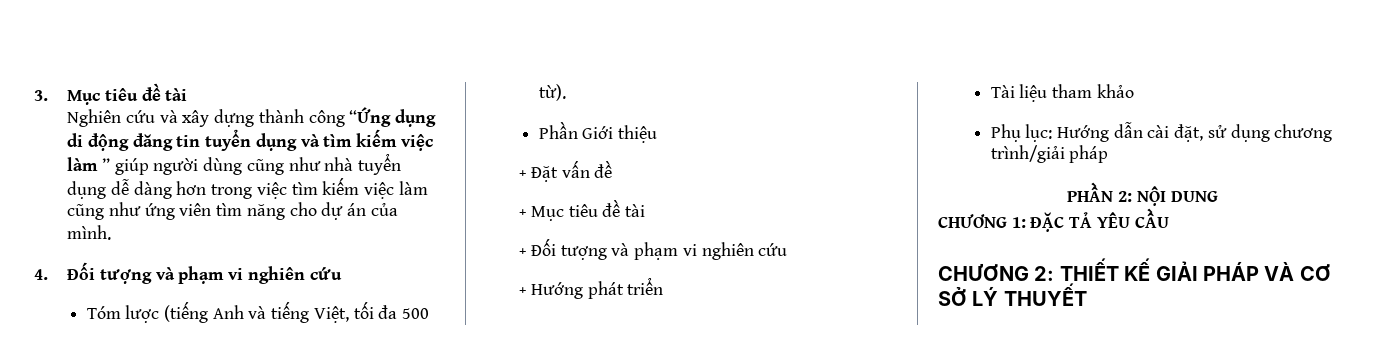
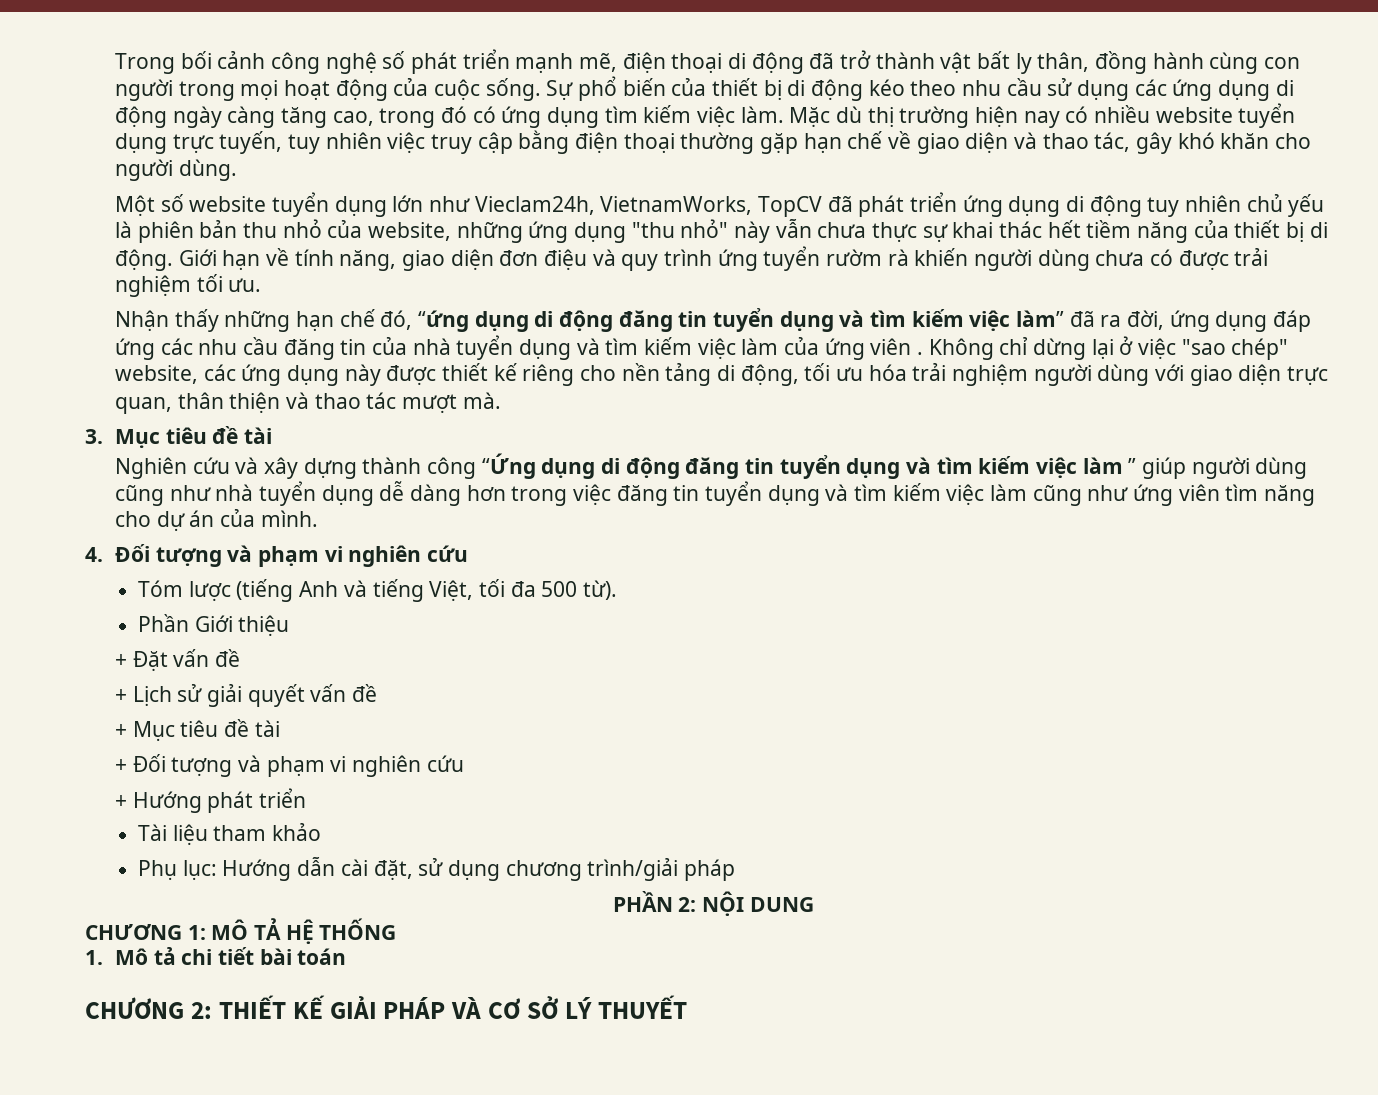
(34, 95) none -> [115,49,1301,74] [115,76,1294,101] [115,103,1296,128] [115,130,1312,154] [115,159,237,181] [115,192,1325,217] [115,219,1328,243] [115,246,1269,271] [115,274,262,297] [115,308,1312,332] [115,335,1289,360] [115,363,1329,386] [115,392,501,414] Trong bối cảnh công nghệ số phát triển mạnh mẽ, điện thoại di động đã trở thành vật bất ly thân, đồng hành cùng con người trong mọi hoạt động của cuộc sống. Sự phổ biến của thiết bị di động kéo theo nhu cầu sử dụng các ứng dụng di động ngày càng tăng cao, trong đó có ứng dụng tìm kiếm việc làm. Mặc dù thị trường hiện nay có nhiều website tuyển dụng trực tuyến, tuy nhiên việc truy cập bằng điện thoại thường gặp hạn chế về giao diện và thao tác, gây khó khăn cho người dùng. // Một số website tuyển dụng lớn như Vieclam24h, VietnamWorks, TopCV đã phát triển ứng dụng di động tuy nhiên chủ yếu là phiên bản thu nhỏ của website, những ứng dụng "thu nhỏ" này vẫn chưa thực sự khai thác hết tiềm năng của thiết bị di động. Giới hạn về tính năng, giao diện đơn điệu và quy trình ứng tuyển rườm rà khiến người dùng chưa có được trải nghiệm tối ưu. // Nhận thấy những hạn chế đó, “ứng dụng di động đăng tin tuyển dụng và tìm kiếm việc làm” đã ra đời, ứng dụng đáp ứng các nhu cầu đăng tin của nhà tuyển dụng và tìm kiếm việc làm của ứng viên . Không chỉ dừng lại ở việc "sao chép" website, các ứng dụng này được thiết kế riêng cho nền tảng di động, tối ưu hóa trải nghiệm người dùng với giao diện trực quan, thân thiện và thao tác mượt mà. //
(287, 190) none -> [616,481,849,506] đăng tin tuyển dụng và
(613, 169) none -> [115,684,378,707] // + Lịch sử giải quyết vấn đề
[1030,208,1169,232] ĐẶC TẢ YÊU CẦU -> [211,918,397,944] [85,947,347,965] MÔ TẢ HỆ THỐNG // 1. Mô tả chi tiết bài toán

